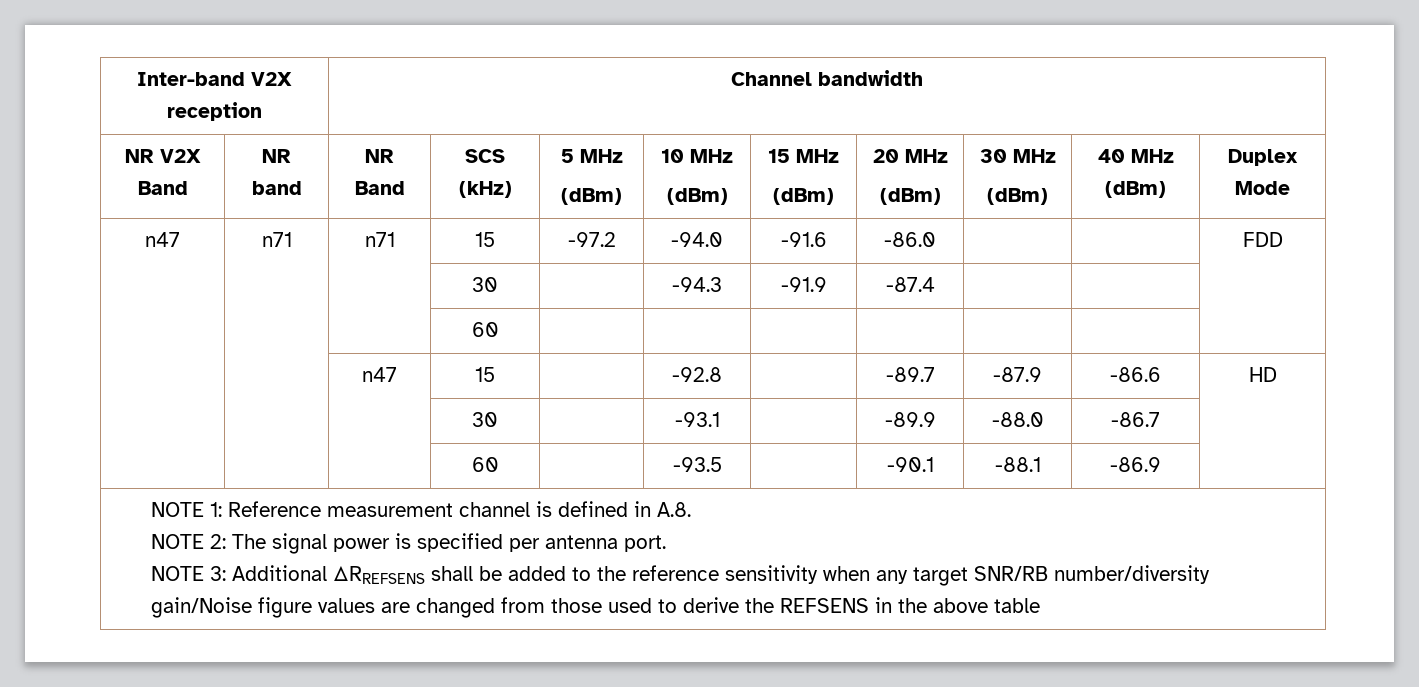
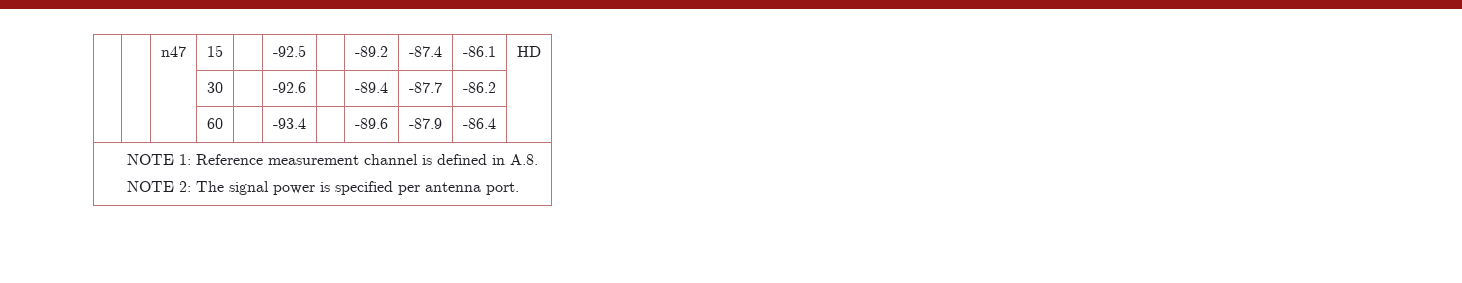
[137,72,292,86] [167,102,262,121] [731,70,924,86] [124,149,201,163] [137,181,188,195] [262,149,291,163] [251,181,302,195] [365,149,394,163] [354,181,405,195] [465,149,505,163] [458,181,512,198] [560,149,623,163] [561,188,622,205] [661,149,733,163] [666,188,728,205] [768,149,839,163] [773,188,834,205] [872,149,948,163] [879,188,941,205] [979,149,1056,163] [987,188,1048,205] [1097,149,1174,163] [1105,181,1166,198] [1228,149,1298,166] [1235,181,1290,195] [145,232,180,247] [261,232,292,247] [364,232,395,247] [475,232,495,247] [567,232,616,247] [671,232,723,247] [780,232,827,247] [884,232,936,247] [1242,232,1283,247] [472,277,498,292] [672,277,722,292] [780,277,827,292] [885,277,935,292] [471,322,499,337] [362,367,397,382] [475,367,495,382] [672,367,722,382] [885,367,935,382] [993,367,1042,382] [1110,367,1161,382] [1248,367,1277,382] [472,412,498,427] [674,412,720,427] [884,412,936,427] [991,412,1044,427] [1111,412,1160,427] [471,457,499,472] [672,457,722,472] [886,457,934,472] [994,457,1041,472] [1110,457,1161,472] Inter-band V2X reception | Channel bandwidth // NR V2X Band | NR band | NR Band | SCS (kHz) | 5 MHz // (dBm) | 10 MHz // (dBm) | 15 MHz // (dBm) | 20 MHz // (dBm) | 30 MHz // (dBm) | 40 MHz (dBm) | Duplex Mode // n47 | n71 | n71 | 15 | -97.2 | -94.0 | -91.6 | -86.0 | | | FDD // | | | 30 | | -94.3 | -91.9 | -87.4 | | | // | | | 60 | | | | | | | // | | n47 | 15 | | -92.8 | | -89.7 | -87.9 | -86.6 | HD // | | | 30 | | -93.1 | | -89.9 | -88.0 | -86.7 | // | | | 60 | | -93.5 | | -90.1 | -88.1 | -86.9 -> [161,46,186,57] [207,45,223,57] [273,45,306,57] [355,46,388,57] [409,46,442,57] [463,46,496,57] [517,46,541,57] [207,82,223,93] [273,82,306,93] [355,82,388,93] [409,82,442,93] [463,82,496,93] [207,118,223,129] [273,118,306,129] [355,118,388,129] [409,118,442,129] [463,118,496,129] | | n47 | 15 | | -92.5 | | -89.2 | -87.4 | -86.1 | HD // | | | 30 | | -92.6 | | -89.4 | -87.7 | -86.2 | // | | | 60 | | -93.4 | | -89.6 | -87.9 | -86.4
[150,565,1210,586] [150,597,1040,618] // NOTE 3: Additional ΔRREFSENS shall be added to the reference sensitivity when any target SNR/RB number/diversity gain/Noise figure values are changed from those used to derive the REFSENS in the above table -> (520, 188) none

